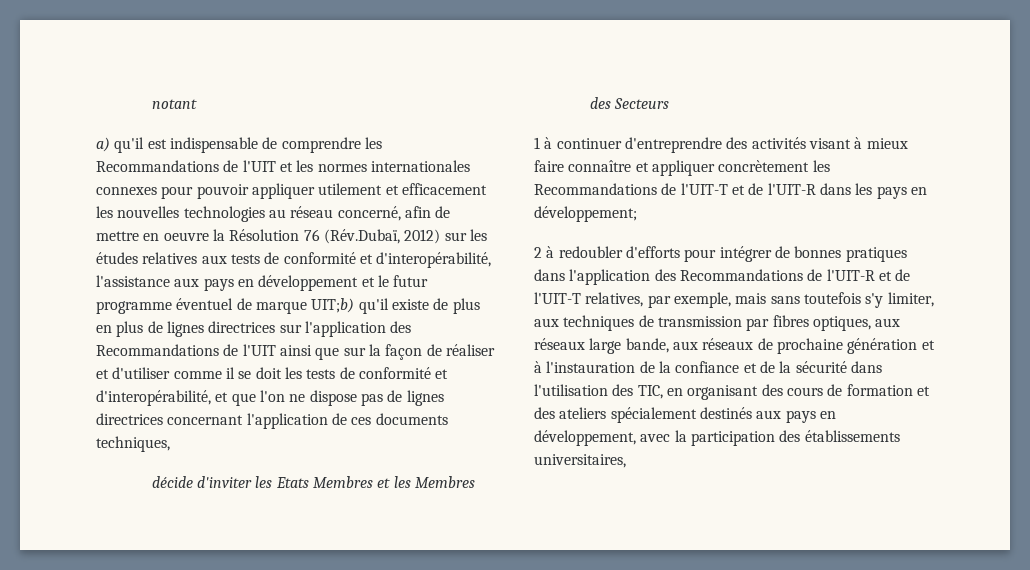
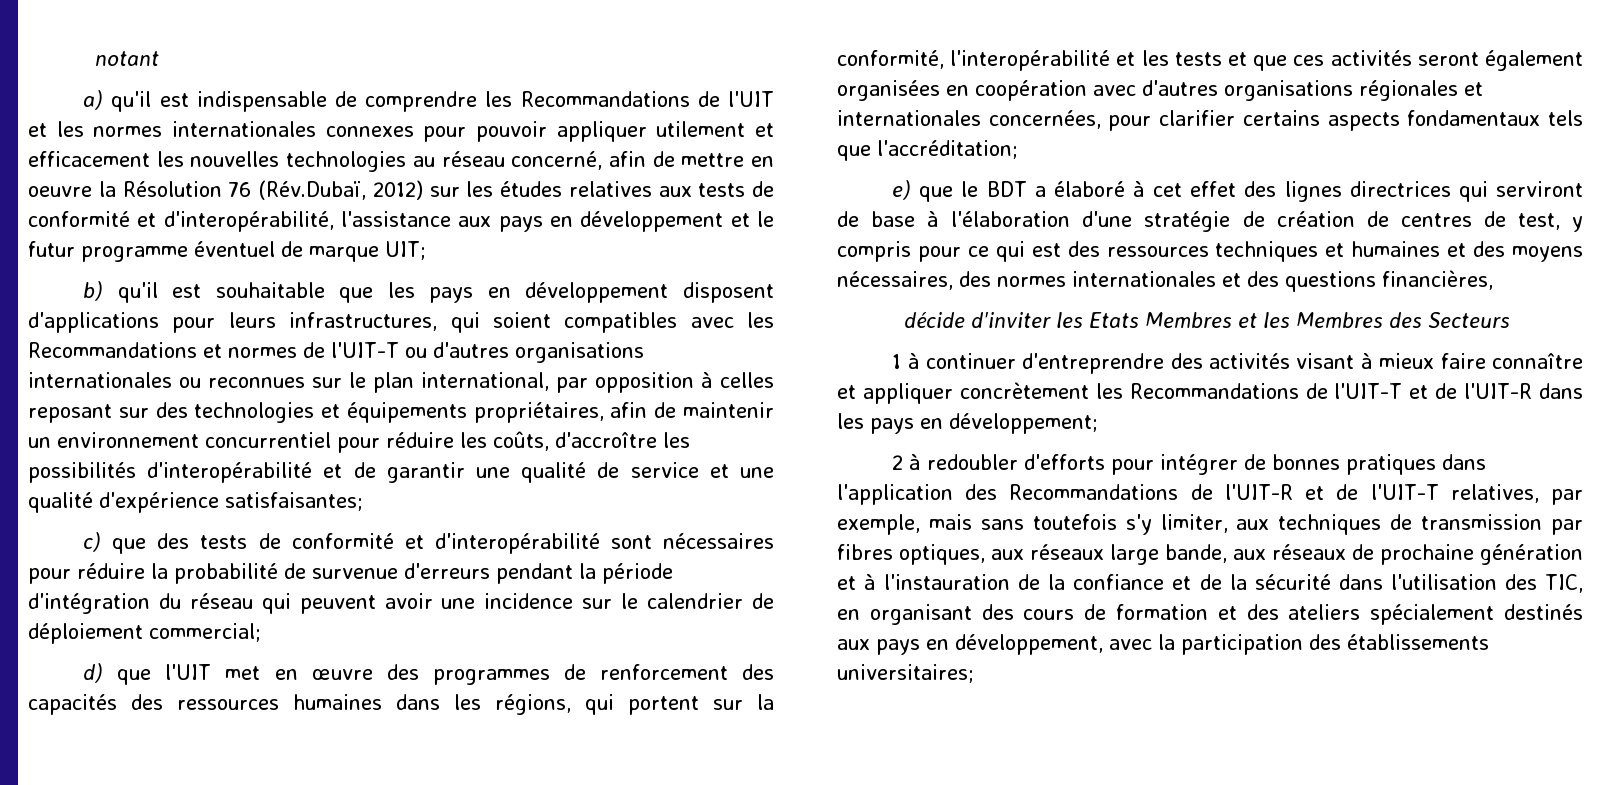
[311,298,480,314] [96,321,412,337] [96,344,495,360] [96,367,449,379] [96,390,444,406] [96,413,448,429] [96,436,170,452] UIT;b) qu'il existe de plus en plus de lignes directrices sur l'application des Recommandations de l'UIT ainsi que sur la façon de réaliser et d'utiliser comme il se doit les tests de conformité et d'interopérabilité, et que l'on ne dispose pas de lignes directrices concernant l'application de ces documents techniques, -> [385,241,426,260] [83,281,774,303] [28,312,774,333] [28,342,644,363] [28,372,774,393] [28,402,775,423] [28,431,690,453] [28,462,775,483] [28,492,363,513] [83,532,774,554] [28,563,673,584] [28,593,774,614] [28,623,261,644] [83,663,774,685] [28,694,774,715] [837,50,1583,71] [837,80,1483,101] [837,110,1583,131] [837,140,1018,161] [892,180,1583,202] [837,211,1583,232] [837,241,1583,262] [837,270,1493,292] UIT; // b) qu'il est souhaitable que les pays en développement disposent d'applications pour leurs infrastructures, qui soient compatibles avec les Recommandations et normes de l'UIT-T ou d'autres organisations internationales ou reconnues sur le plan international, par opposition à celles reposant sur des technologies et équipements propriétaires, afin de maintenir un environnement concurrentiel pour réduire les coûts, d'accroître les possibilités d'interopérabilité et de garantir une qualité de service et une qualité d'expérience satisfaisantes; // c) que des tests de conformité et d'interopérabilité sont nécessaires pour réduire la probabilité de survenue d'erreurs pendant la période d'intégration du réseau qui peuvent avoir une incidence sur le calendrier de déploiement commercial; // d) que l'UIT met en œuvre des programmes de renforcement des capacités des ressources humaines dans les régions, qui portent sur la conformité, l'interopérabilité et les tests et que ces activités seront également organisées en coopération avec d'autres organisations régionales et internationales concernées, pour clarifier certains aspects fondamentaux tels que l'accréditation; // e) que le BDT a élaboré à cet effet des lignes directrices qui serviront de base à l'élaboration d'une stratégie de création de centres de test, y compris pour ce qui est des ressources techniques et humaines et des moyens nécessaires, des normes internationales et des questions financières,
[534,454,626,468] universitaires, -> [837,664,974,683] universitaires;

